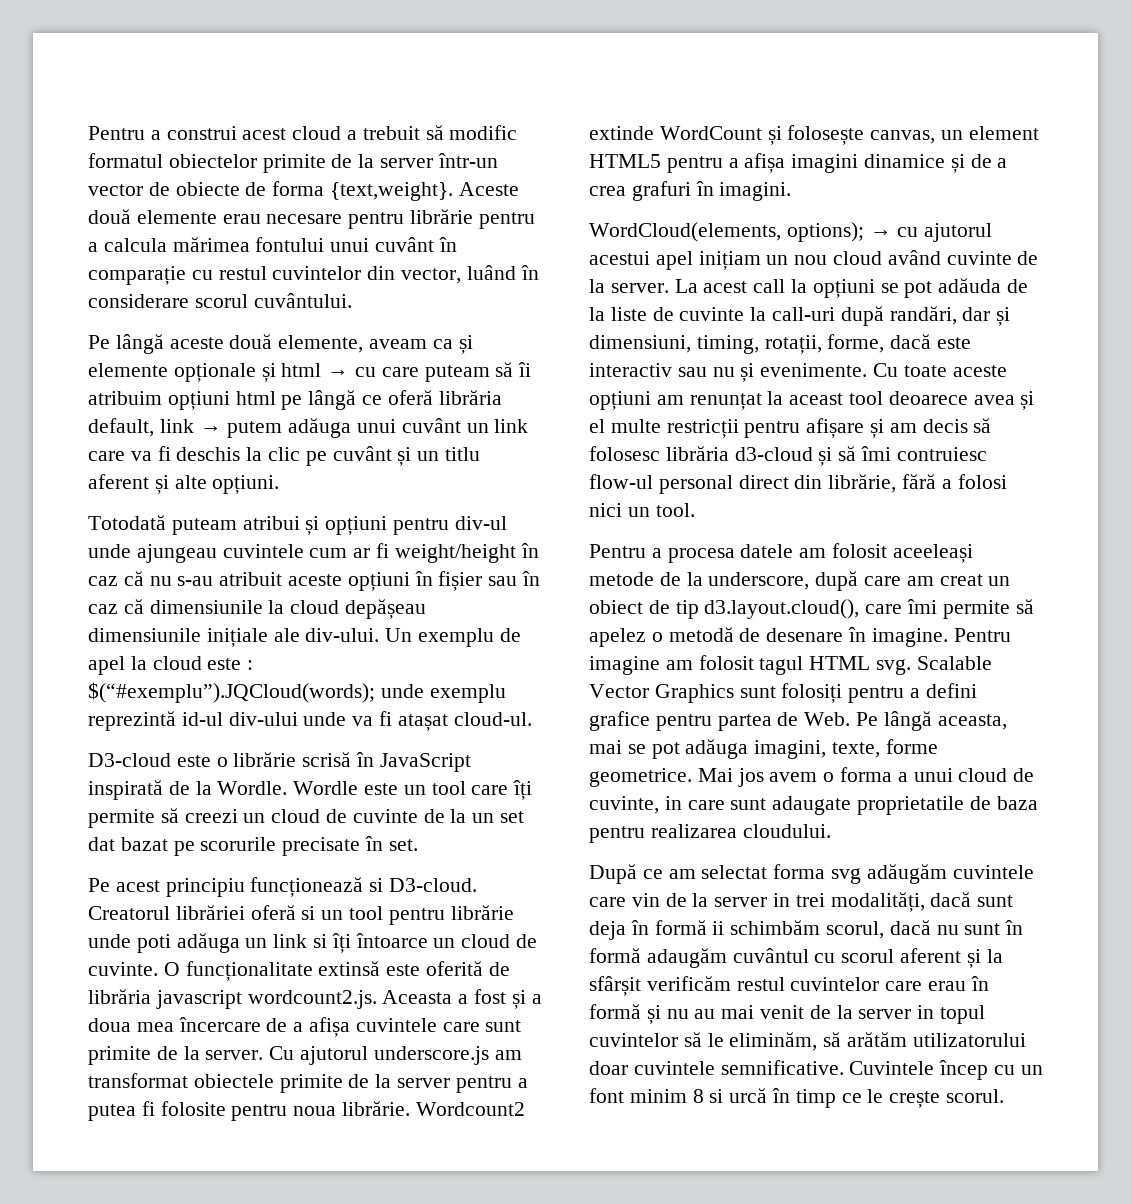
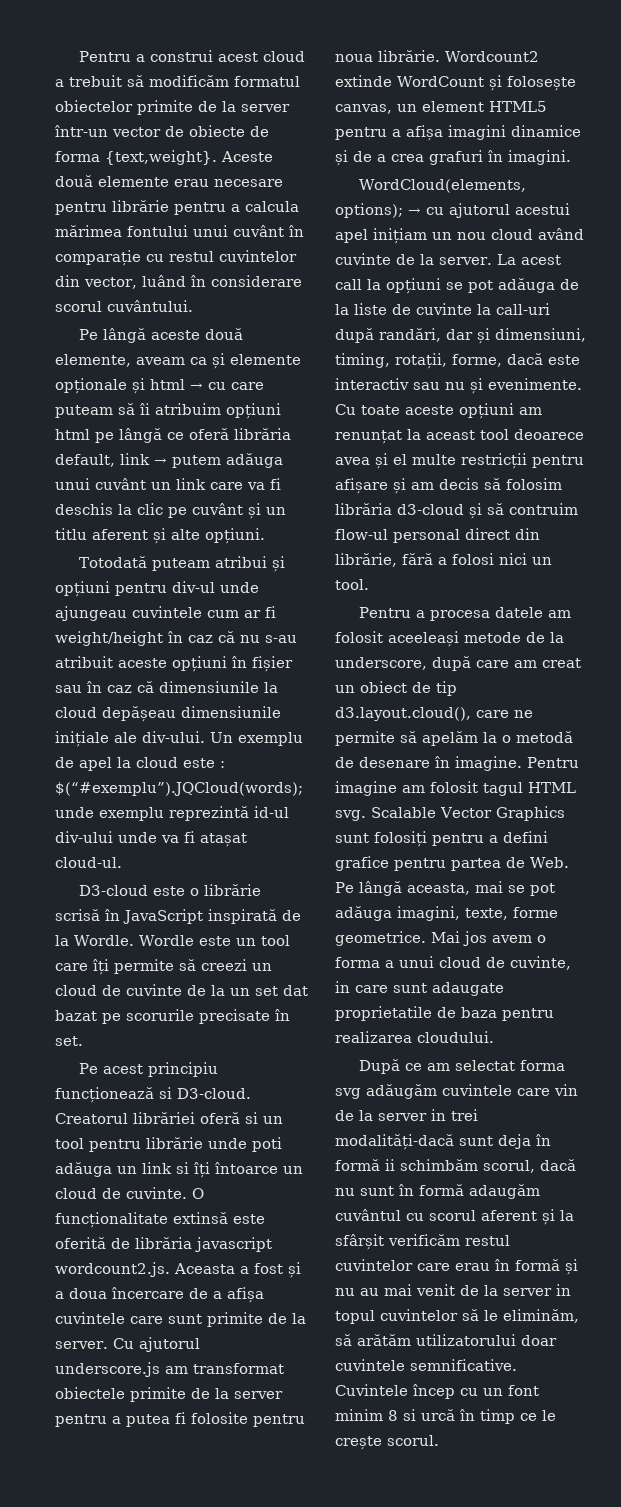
[449,125,518,140] modific -> [149,75,229,87] modificăm
[136,1022,174,1032] mea -> (107, 1293) none
[938,278,1002,293] adăuda -> [498,278,555,293] adăuga
[589,446,660,461] folosesc -> [506,478,562,490] folosim
[861,446,987,461] îmi contruiesc -> [509,503,578,515] contruim
[907,599,1034,619] [589,628,646,647] îmi permite să apelez -> [514,710,533,718] [335,731,497,746] ne permite să apelăm la
[830,892,972,912] modalități, dacă -> [335,1134,454,1150] modalități-dacă

